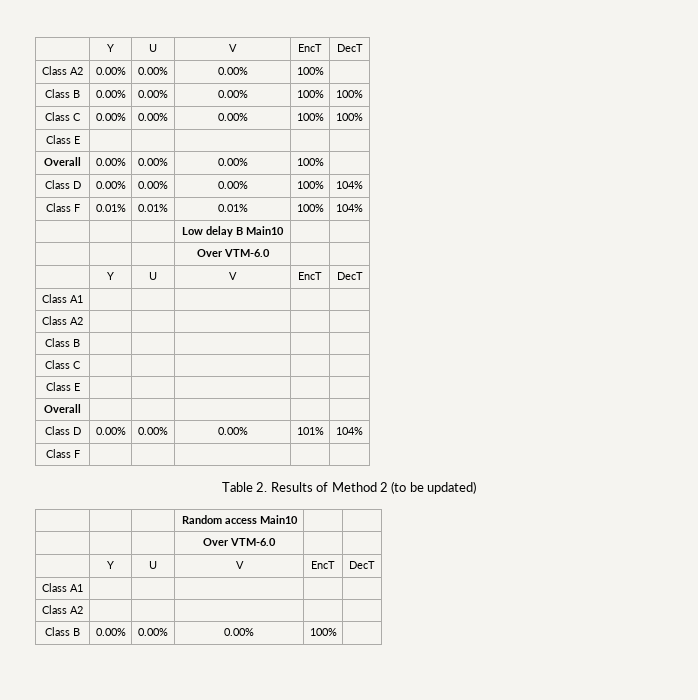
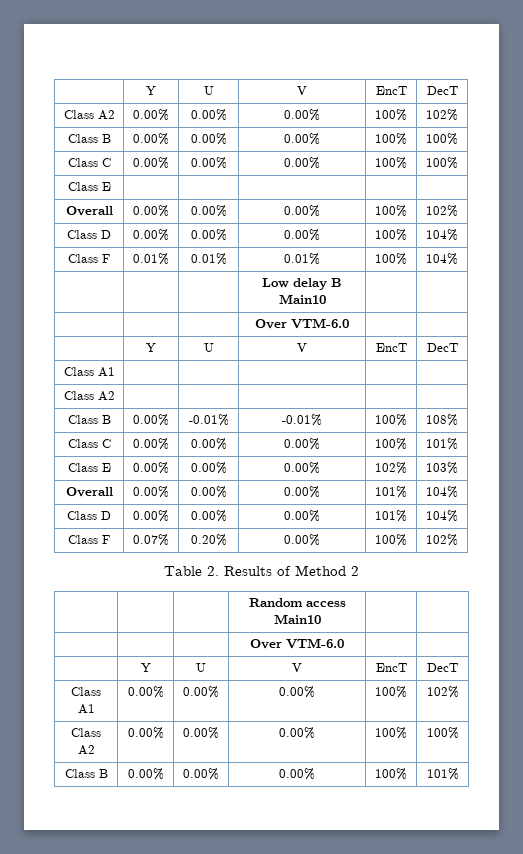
(324, 71) none -> [426,109,458,121] 102%
(324, 162) none -> [426,205,458,217] 102%
[45,360,81,369] [45,382,80,391] [44,404,81,413] | | | | // Class C | | | | | // Class E | | | | | // Overall | | | | | -> [133,414,169,426] [188,414,229,426] [282,414,322,426] [375,414,407,426] [426,414,458,426] [67,439,111,448] [133,438,169,450] [190,438,227,450] [284,438,320,450] [375,438,407,450] [426,438,458,450] [67,463,111,472] [133,462,169,474] [190,462,227,474] [284,462,320,474] [375,462,407,474] [426,462,458,474] [65,487,113,497] [133,486,169,498] [190,486,227,498] [284,486,320,498] [375,486,407,498] [426,486,458,498] 0.00% | -0.01% | -0.01% | 100% | 108% // Class C | 0.00% | 0.00% | 0.00% | 100% | 101% // Class E | 0.00% | 0.00% | 0.00% | 102% | 103% // Overall | 0.00% | 0.00% | 0.00% | 101% | 104%
(80, 454) | | | | -> [133,534,169,546] [190,534,227,546] [284,534,320,546] [375,534,407,546] [426,534,458,546] 0.07% | 0.20% | 0.00% | 100% | 102%
[391,481,476,494] (to be updated) -> (359, 571) none
[42,605,83,614] [45,627,80,636] [95,628,126,636] [138,628,168,636] [224,628,254,636] [309,628,337,636] | | | | // Class A2 | | | | | // Class B | 0.00% | 0.00% | 0.00% | 100% | -> [127,686,164,698] [183,686,219,698] [279,686,315,698] [375,686,407,698] [426,686,459,698] [71,728,101,737] [77,745,95,755] [127,727,164,739] [183,727,219,739] [279,727,315,739] [375,727,407,739] [426,727,459,739] [64,769,108,778] [127,768,164,780] [183,768,219,780] [279,768,315,780] [375,768,407,780] [426,768,459,780] 0.00% | 0.00% | 0.00% | 100% | 102% // Class A2 | 0.00% | 0.00% | 0.00% | 100% | 100% // Class B | 0.00% | 0.00% | 0.00% | 100% | 101%

